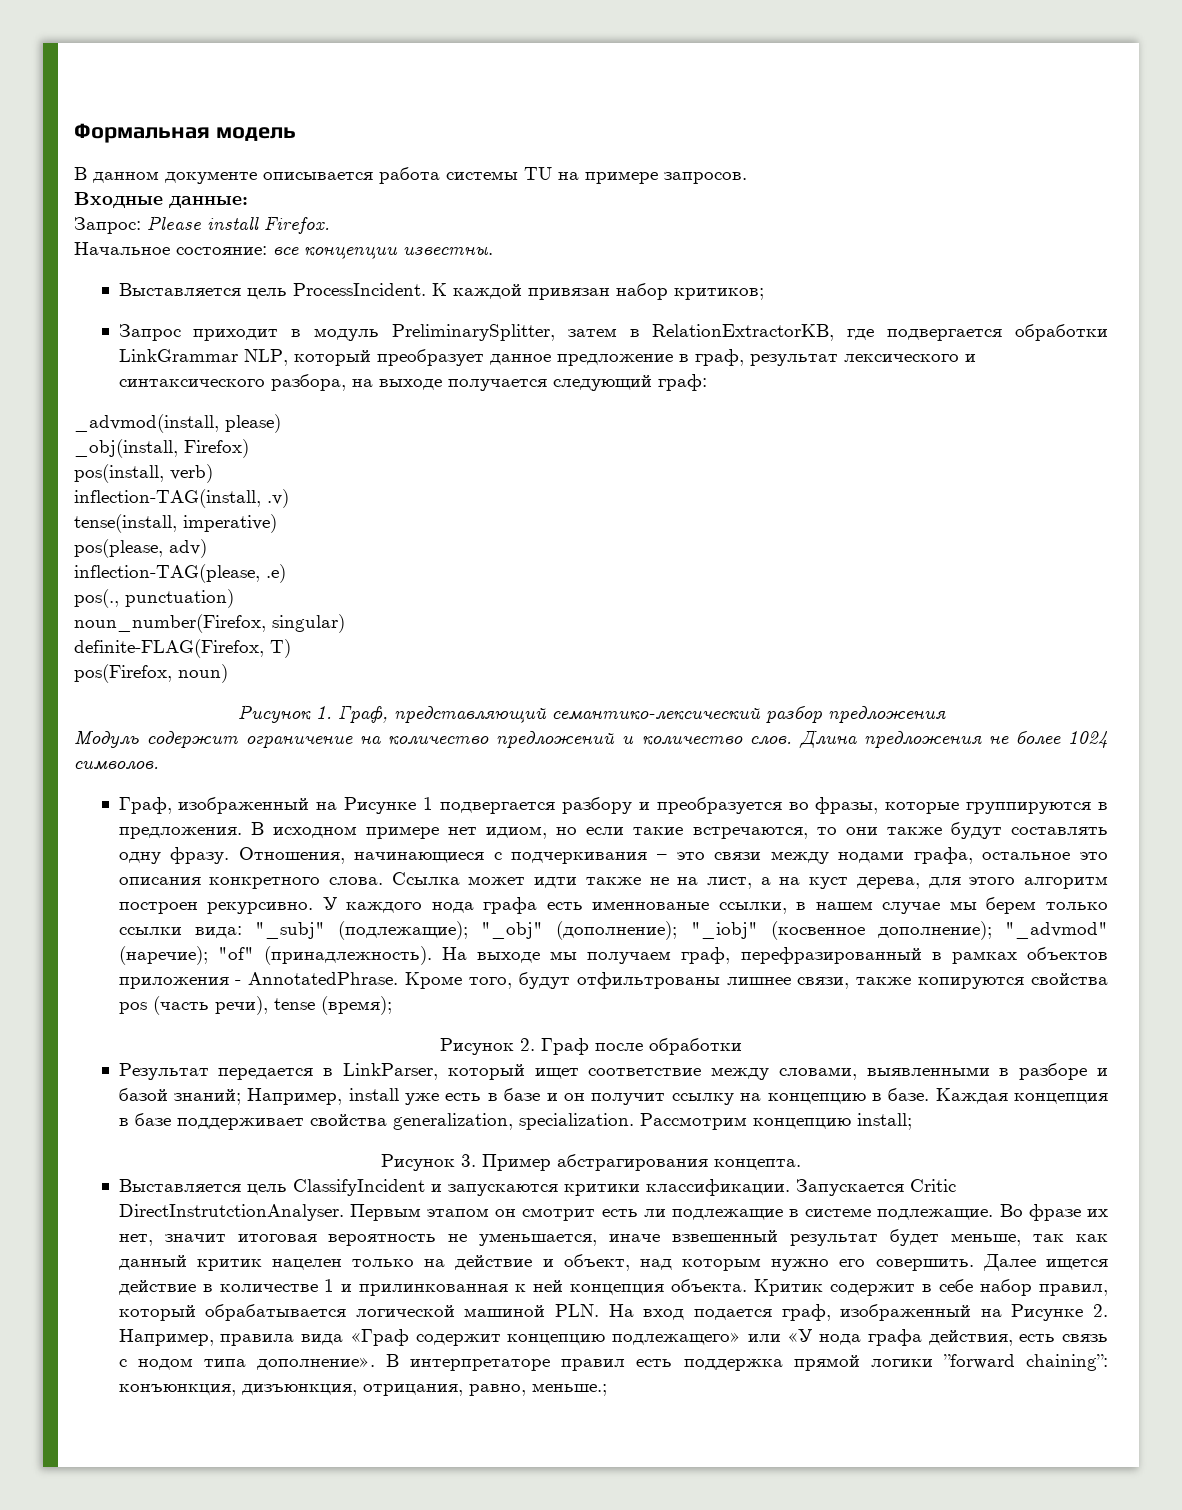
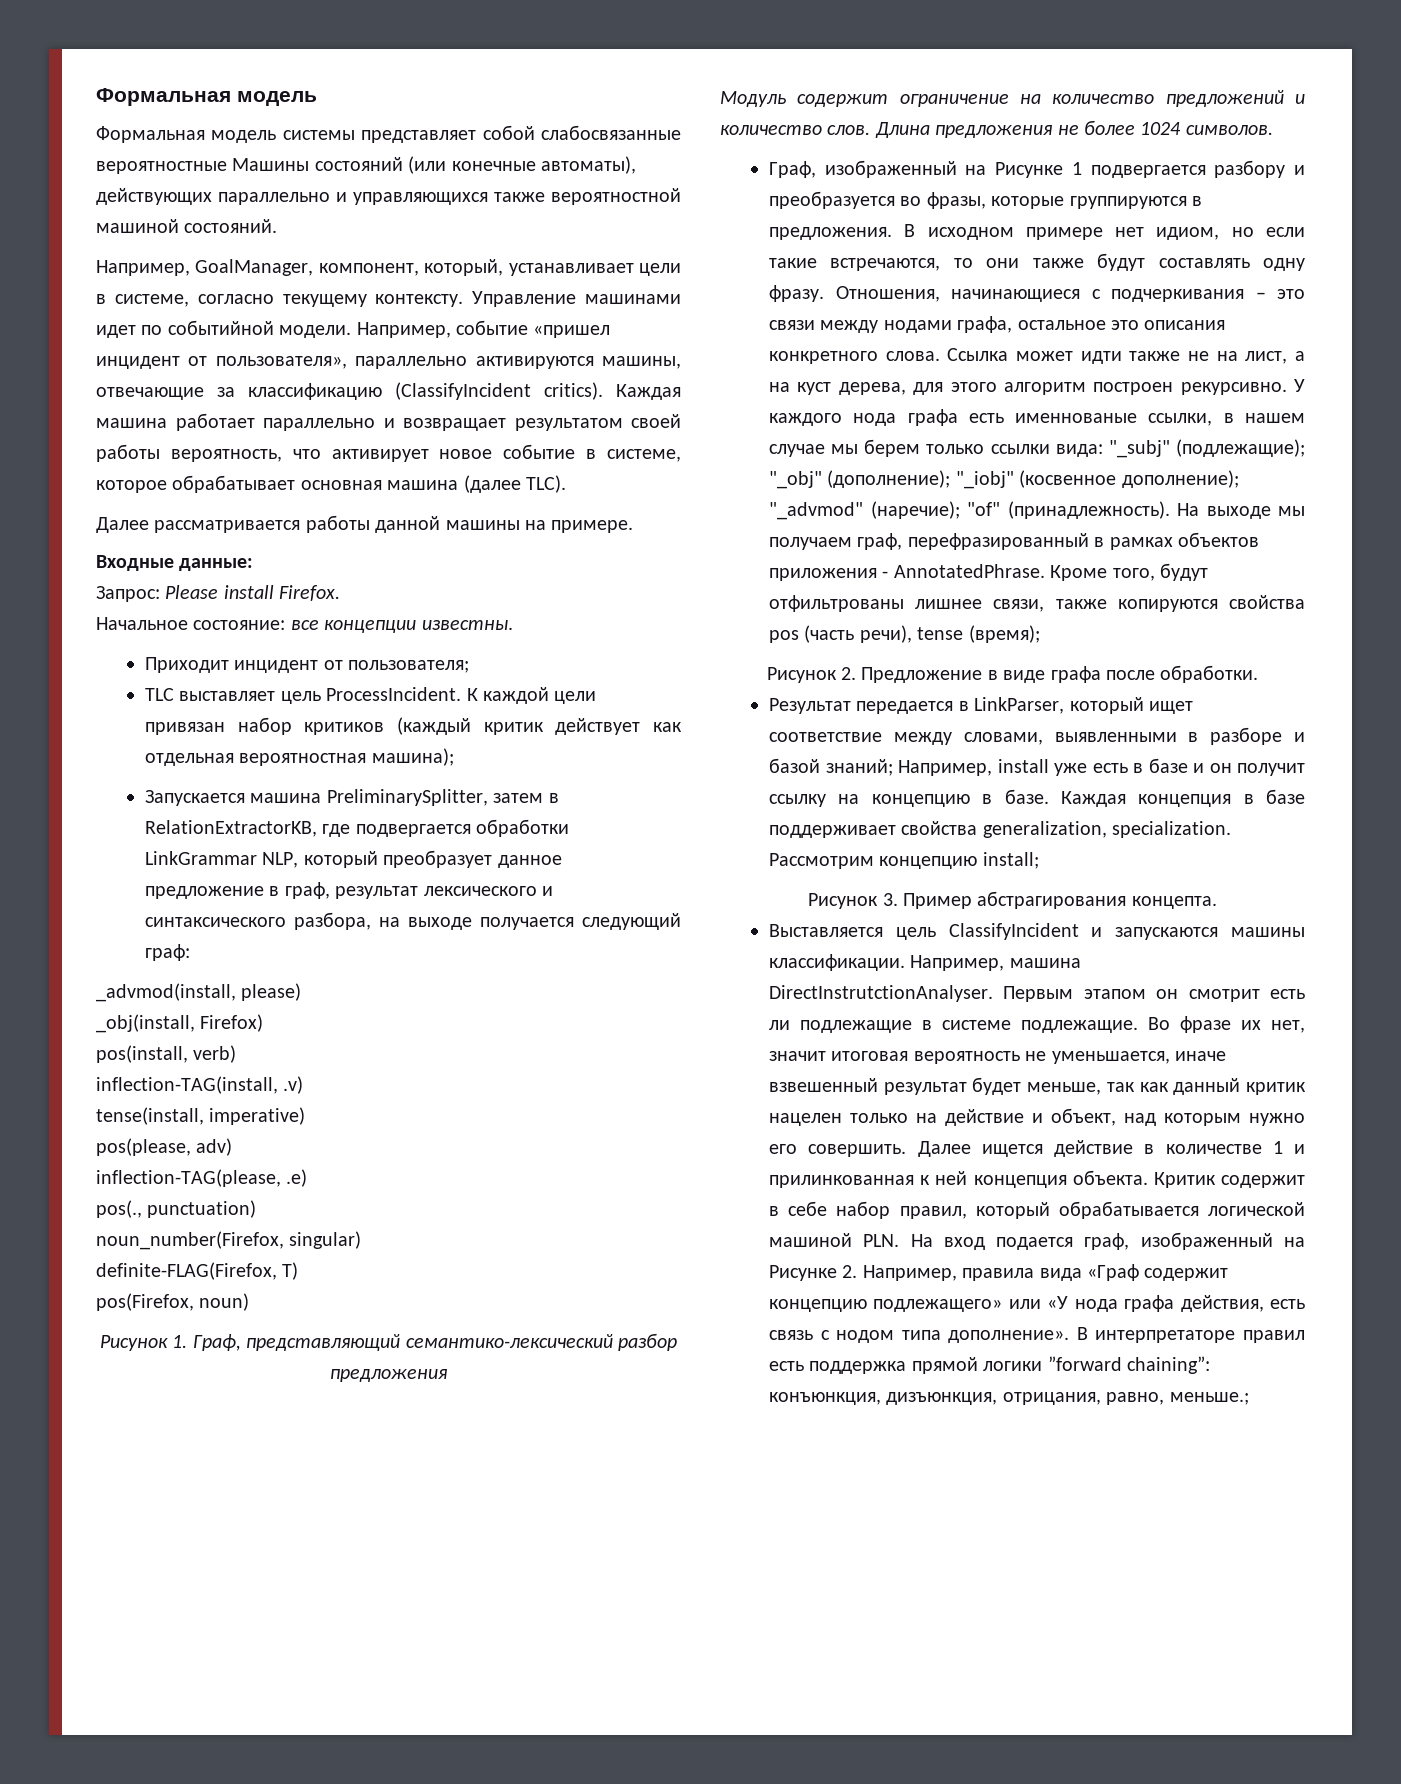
[74,167,747,184] В данном документе описывается работа системы TU на примере запросов. -> [96,125,681,143] [96,156,636,174] [96,188,681,205] [96,219,278,233] [96,259,681,276] [96,291,681,307] [96,320,611,338] [96,356,681,369] [96,382,681,400] [96,413,681,431] [96,444,681,462] [96,475,566,493] [96,515,634,533] Формальная модель системы представляет собой слабосвязанные вероятностные Машины состояний (или конечные автоматы), действующих параллельно и управляющихся также вероятностной машиной состояний. // Например, GoalManager, компонент, который, устанавливает цели в системе, согласно текущему контексту. Управление машинами идет по событийной модели. Например, событие «пришел инцидент от пользователя», параллельно активируются машины, отвечающие за классификацию (ClassifyIncident critics). Каждая машина работает параллельно и возвращает результатом своей работы вероятность, что активирует новое событие в системе, которое обрабатывает основная машина (далее TLC). // Далее рассматривается работы данной машины на примере.
[118,283,241,296] Выставляется -> [145,657,470,673] [145,688,276,701] Приходит инцидент от пользователя; // TLC выставляет
(522, 291) none -> [554,691,597,704] цели
[673,288,764,300] [118,324,380,341] критиков; // Запрос приходит в модуль -> [304,717,682,735] [145,748,454,766] [145,790,322,806] критиков (каждый критик действует как отдельная вероятностная машина); // Запускается машина
[541,1038,742,1055] Граф после обработки -> [861,665,1259,683] Предложение в виде графа после обработки.
[563,1179,956,1196] критики классификации. Запускается Critic -> [1231,927,1305,937] [769,954,1081,971] машины классификации. Например, машина

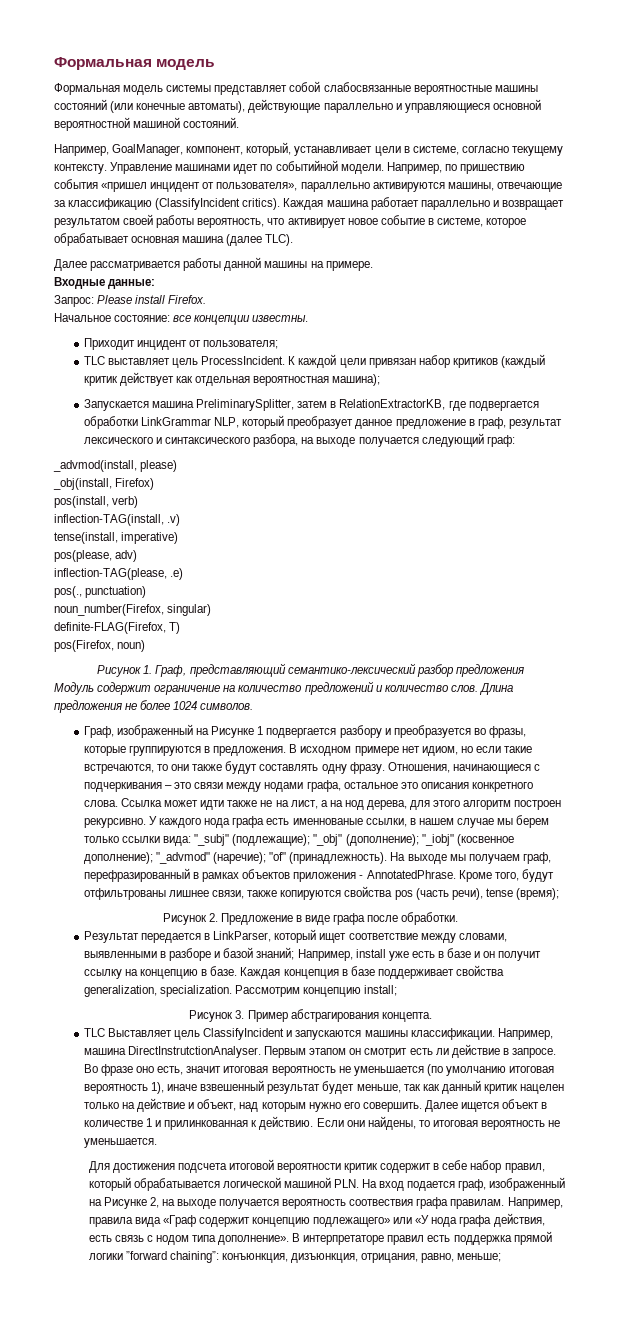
[232,158,310,171] Машины -> [494,85,538,92] машины
[96,188,545,205] действующих параллельно и управляющихся также -> [248,99,541,113] действующие параллельно и управляющиеся основной
[456,320,528,335] событие -> [444,164,525,174] [54,179,98,189] по пришествию события
[797,382,832,395] куст -> [344,800,364,810] нод
[769,924,884,937] Выставляется -> [83,1028,173,1037] TLC Выставляет
[800,1016,1305,1033] [769,1051,1170,1064] подлежащие в системе подлежащие. Во фразе их нет, значит итоговая вероятность не уменьшается, -> [451,1044,556,1058] [83,1064,555,1076] [83,1082,165,1094] действие в запросе. Во фразе оно есть, значит итоговая вероятность не уменьшается (по умолчанию итоговая вероятность 1),
[1054,1140,1134,1157] действие -> [502,1099,540,1109] объект
[935,1170,1216,1188] ней концепция объекта. Критик -> [259,1116,561,1130] [83,1138,157,1148] [88,1159,379,1173] действию. Если они найдены, то итоговая вероятность не уменьшается. // Для достижения подсчета итоговой вероятности критик
[842,1265,858,1278] 2. -> [149,1197,505,1209] 2, на выходе получается вероятность соотвествия графа правилам.
[1169,1392,1249,1405] меньше.; -> [457,1253,502,1262] меньше;

